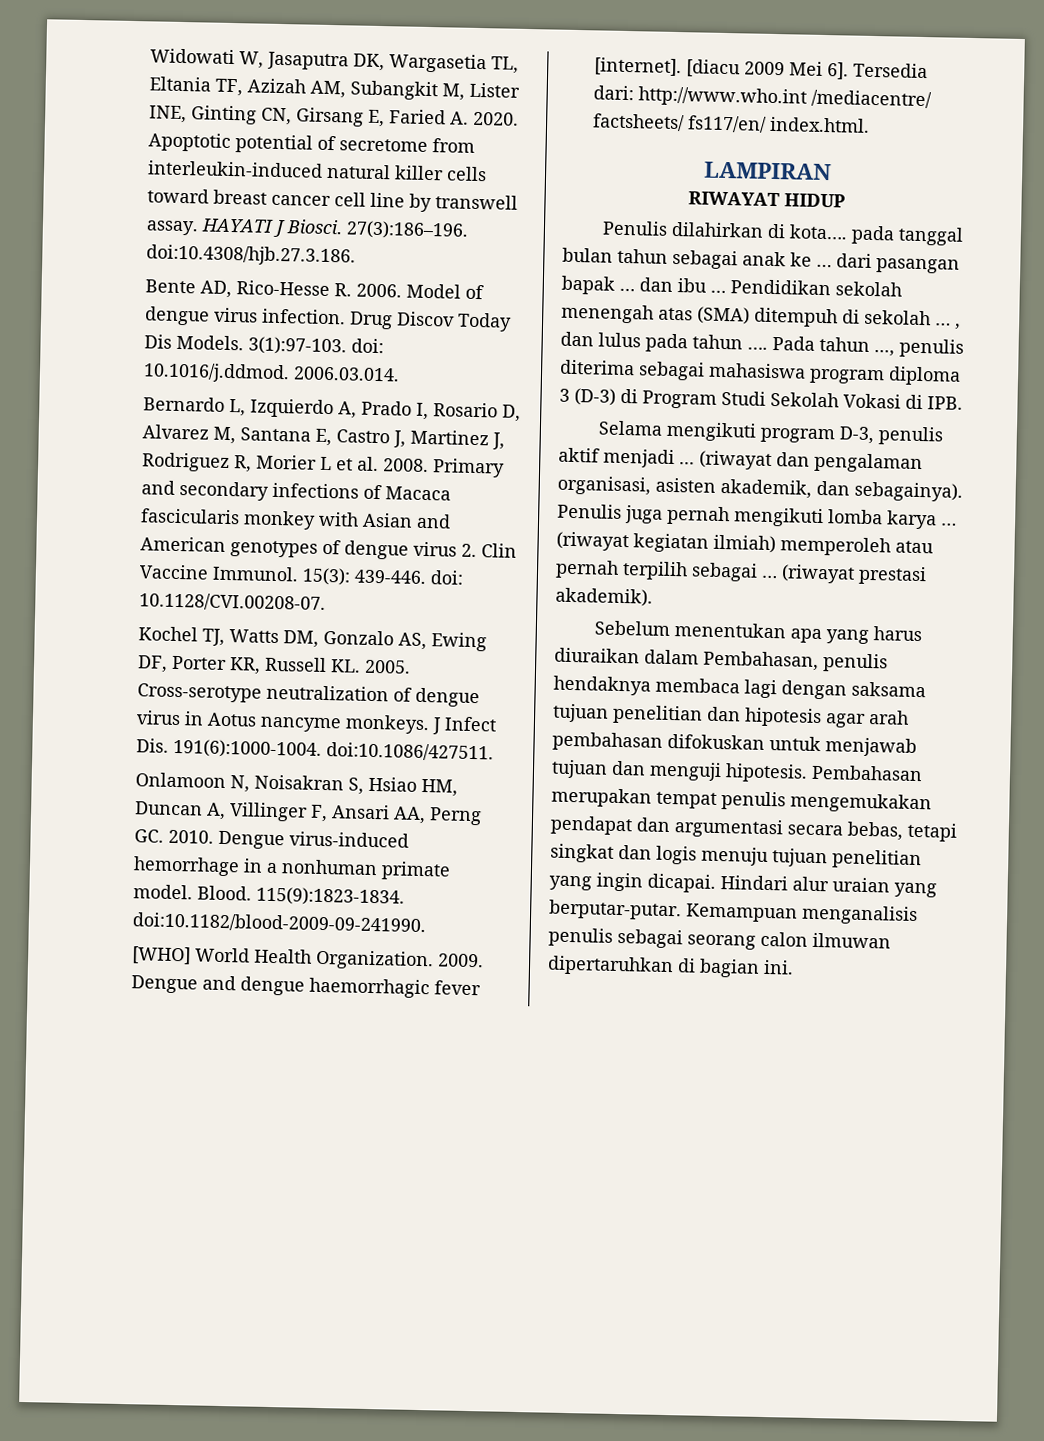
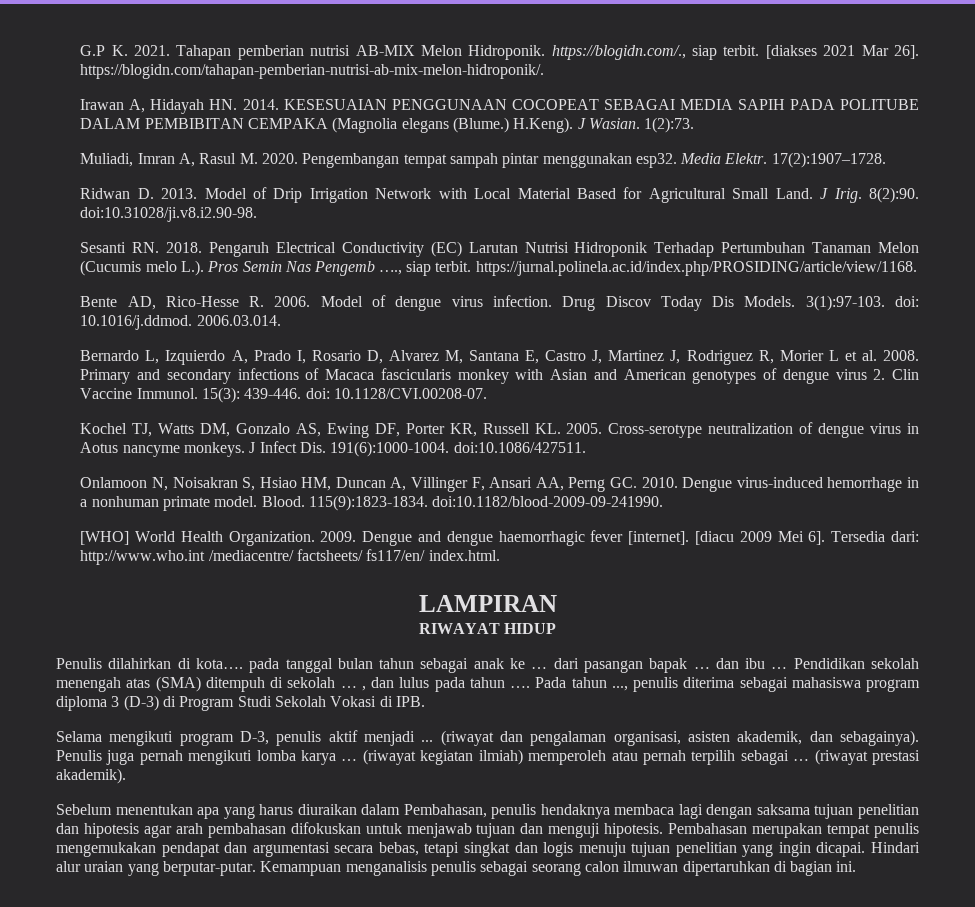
[150,48,520,74] [149,76,521,101] [149,105,520,128] [148,132,476,154] [147,160,488,182] [147,188,519,213] [146,218,470,240] [146,244,357,267] Widowati W, Jasaputra DK, Wargasetia TL, Eltania TF, Azizah AM, Subangkit M, Lister INE, Ginting CN, Girsang E, Faried A. 2020. Apoptotic potential of secretome from interleukin-induced natural killer cells toward breast cancer cell line by transwell assay. HAYATI J Biosci. 27(3):186–196. doi:10.4308/hjb.27.3.186. -> [80,45,920,60] [80,64,545,79] [80,99,920,114] [80,117,695,133] [80,152,886,168] [80,187,920,203] [80,207,258,222] [80,241,920,257] [80,260,917,276] G.P K. 2021. Tahapan pemberian nutrisi AB-MIX Melon Hidroponik. https://blogidn.com/., siap terbit. [diakses 2021 Mar 26]. https://blogidn.com/tahapan-pemberian-nutrisi-ab-mix-melon-hidroponik/. // Irawan A, Hidayah HN. 2014. KESESUAIAN PENGGUNAAN COCOPEAT SEBAGAI MEDIA SAPIH PADA POLITUBE DALAM PEMBIBITAN CEMPAKA (Magnolia elegans (Blume.) H.Keng). J Wasian. 1(2):73. // Muliadi, Imran A, Rasul M. 2020. Pengembangan tempat sampah pintar menggunakan esp32. Media Elektr. 17(2):1907–1728. // Ridwan D. 2013. Model of Drip Irrigation Network with Local Material Based for Agricultural Small Land. J Irig. 8(2):90. doi:10.31028/ji.v8.i2.90-98. // Sesanti RN. 2018. Pengaruh Electrical Conductivity (EC) Larutan Nutrisi Hidroponik Terhadap Pertumbuhan Tanaman Melon (Cucumis melo L.). Pros Semin Nas Pengemb …., siap terbit. https://jurnal.polinela.ac.id/index.php/PROSIDING/article/view/1168.

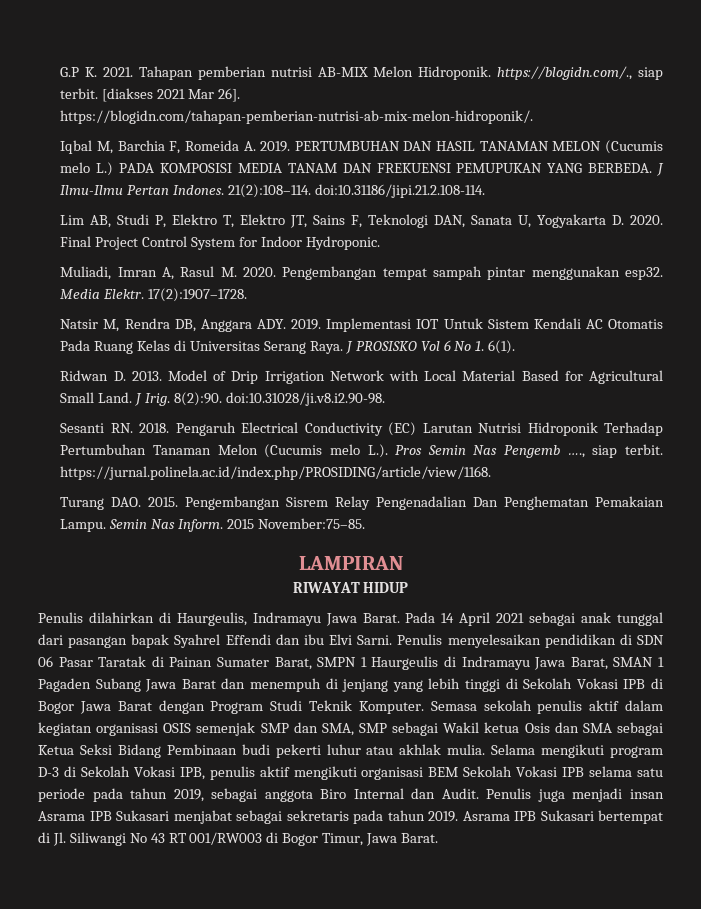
[80,99,920,114] [80,117,695,133] Irawan A, Hidayah HN. 2014. KESESUAIAN PENGGUNAAN COCOPEAT SEBAGAI MEDIA SAPIH PADA POLITUBE DALAM PEMBIBITAN CEMPAKA (Magnolia elegans (Blume.) H.Keng). J Wasian. 1(2):73. -> [60,140,663,154] [60,162,664,176] [60,184,486,198] [60,214,663,228] [60,236,380,250] Iqbal M, Barchia F, Romeida A. 2019. PERTUMBUHAN DAN HASIL TANAMAN MELON (Cucumis melo L.) PADA KOMPOSISI MEDIA TANAM DAN FREKUENSI PEMUPUKAN YANG BERBEDA. J Ilmu-Ilmu Pertan Indones. 21(2):108–114. doi:10.31186/jipi.21.2.108-114. // Lim AB, Studi P, Elektro T, Elektro JT, Sains F, Teknologi DAN, Sanata U, Yogyakarta D. 2020. Final Project Control System for Indoor Hydroponic.
(886, 160) none -> [60,318,663,332] [60,340,516,354] // Natsir M, Rendra DB, Anggara ADY. 2019. Implementasi IOT Untuk Sistem Kendali AC Otomatis Pada Ruang Kelas di Universitas Serang Raya. J PROSISKO Vol 6 No 1. 6(1).
[80,295,920,311] [80,315,281,330] [80,350,919,365] [80,368,920,384] [80,387,487,403] [80,422,920,438] [80,441,586,457] [80,477,919,492] [80,495,664,511] [80,530,920,546] [80,549,500,565] Bente AD, Rico-Hesse R. 2006. Model of dengue virus infection. Drug Discov Today Dis Models. 3(1):97-103. doi: 10.1016/j.ddmod. 2006.03.014. // Bernardo L, Izquierdo A, Prado I, Rosario D, Alvarez M, Santana E, Castro J, Martinez J, Rodriguez R, Morier L et al. 2008. Primary and secondary infections of Macaca fascicularis monkey with Asian and American genotypes of dengue virus 2. Clin Vaccine Immunol. 15(3): 439-446. doi: 10.1128/CVI.00208-07. // Kochel TJ, Watts DM, Gonzalo AS, Ewing DF, Porter KR, Russell KL. 2005. Cross-serotype neutralization of dengue virus in Aotus nancyme monkeys. J Infect Dis. 191(6):1000-1004. doi:10.1086/427511. // Onlamoon N, Noisakran S, Hsiao HM, Duncan A, Villinger F, Ansari AA, Perng GC. 2010. Dengue virus-induced hemorrhage in a nonhuman primate model. Blood. 115(9):1823-1834. doi:10.1182/blood-2009-09-241990. // [WHO] World Health Organization. 2009. Dengue and dengue haemorrhagic fever [internet]. [diacu 2009 Mei 6]. Tersedia dari: http://www.who.int /mediacentre/ factsheets/ fs117/en/ index.html. -> [60,496,664,510] [60,518,365,532] Turang DAO. 2015. Pengembangan Sisrem Relay Pengenadalian Dan Penghematan Pemakaian Lampu. Semin Nas Inform. 2015 November:75–85.
[195,658,919,673] [56,676,920,692] [56,695,425,711] [56,730,920,746] [56,749,920,765] [56,768,126,784] [56,804,919,819] [56,822,920,838] [56,842,920,857] [56,861,857,876] kota…. pada tanggal bulan tahun sebagai anak ke … dari pasangan bapak … dan ibu … Pendidikan sekolah menengah atas (SMA) ditempuh di sekolah … , dan lulus pada tahun …. Pada tahun ..., penulis diterima sebagai mahasiswa program diploma 3 (D-3) di Program Studi Sekolah Vokasi di IPB. // Selama mengikuti program D-3, penulis aktif menjadi ... (riwayat dan pengalaman organisasi, asisten akademik, dan sebagainya). Penulis juga pernah mengikuti lomba karya … (riwayat kegiatan ilmiah) memperoleh atau pernah terpilih sebagai … (riwayat prestasi akademik). // Sebelum menentukan apa yang harus diuraikan dalam Pembahasan, penulis hendaknya membaca lagi dengan saksama tujuan penelitian dan hipotesis agar arah pembahasan difokuskan untuk menjawab tujuan dan menguji hipotesis. Pembahasan merupakan tempat penulis mengemukakan pendapat dan argumentasi secara bebas, tetapi singkat dan logis menuju tujuan penelitian yang ingin dicapai. Hindari alur uraian yang berputar-putar. Kemampuan menganalisis penulis sebagai seorang calon ilmuwan dipertaruhkan di bagian ini. -> [176,612,663,626] [38,634,664,648] [38,656,665,670] [38,678,664,692] [38,700,663,714] [38,722,663,736] [38,744,664,758] [38,766,664,780] [38,788,665,802] [38,810,663,824] [38,832,439,846] Haurgeulis, Indramayu Jawa Barat. Pada 14 April 2021 sebagai anak tunggal dari pasangan bapak Syahrel Effendi dan ibu Elvi Sarni. Penulis menyelesaikan pendidikan di SDN 06 Pasar Taratak di Painan Sumater Barat, SMPN 1 Haurgeulis di Indramayu Jawa Barat, SMAN 1 Pagaden Subang Jawa Barat dan menempuh di jenjang yang lebih tinggi di Sekolah Vokasi IPB di Bogor Jawa Barat dengan Program Studi Teknik Komputer. Semasa sekolah penulis aktif dalam kegiatan organisasi OSIS semenjak SMP dan SMA, SMP sebagai Wakil ketua Osis dan SMA sebagai Ketua Seksi Bidang Pembinaan budi pekerti luhur atau akhlak mulia. Selama mengikuti program D-3 di Sekolah Vokasi IPB, penulis aktif mengikuti organisasi BEM Sekolah Vokasi IPB selama satu periode pada tahun 2019, sebagai anggota Biro Internal dan Audit. Penulis juga menjadi insan Asrama IPB Sukasari menjabat sebagai sekretaris pada tahun 2019. Asrama IPB Sukasari bertempat di Jl. Siliwangi No 43 RT 001/RW003 di Bogor Timur, Jawa Barat.

